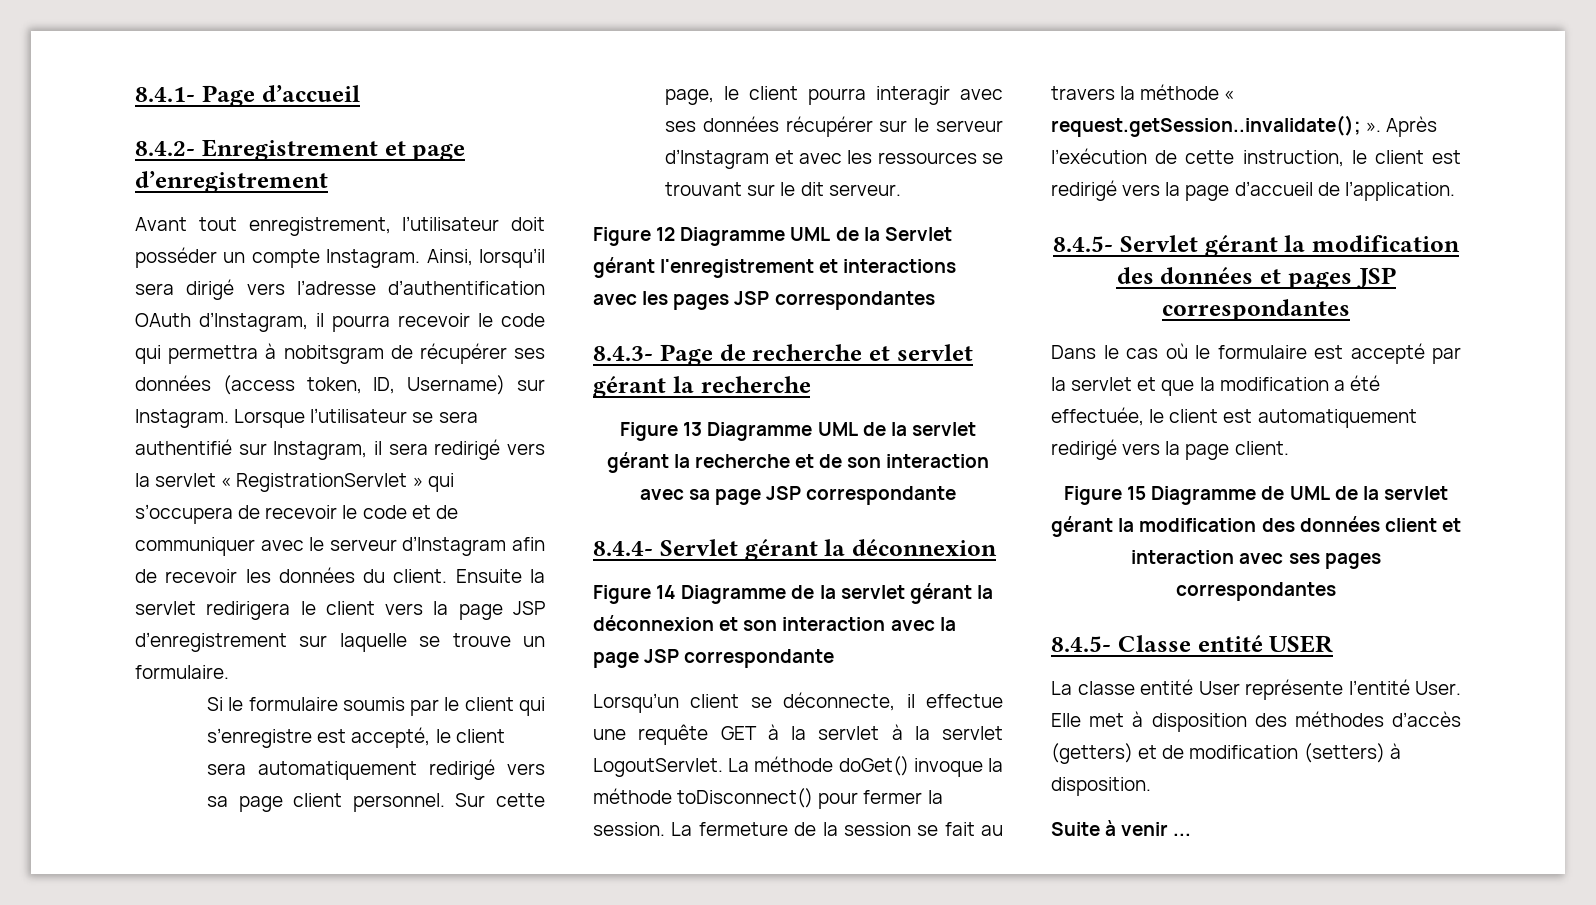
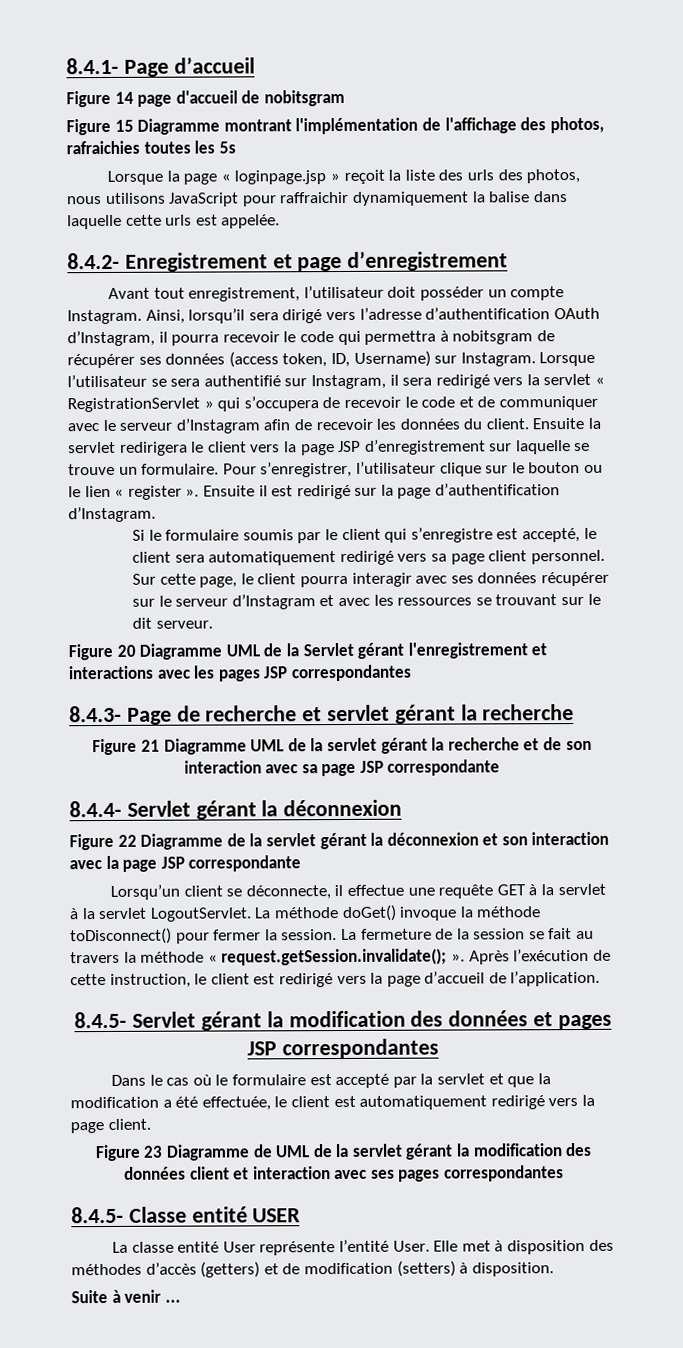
(360, 93) none -> [66,89,345,108] [66,116,604,136] [66,140,236,155] [107,168,581,185] [66,191,568,207] [67,214,281,230] // Figure 14 page d'accueil de nobitsgram // Figure 15 Diagramme montrant l'implémentation de l'affichage des photos, rafraichies toutes les 5s // Lorsque la page « loginpage.jsp » reçoit la liste des urls des photos, nous utilisons JavaScript pour raffraichir dynamiquement la balise dans laquelle cette urls est appelée.
(229, 672) none -> [222,461,603,478] [68,483,561,500] [68,506,156,523] Pour s’enregistrer, l’utilisateur clique sur le bouton ou le lien « register ». Ensuite il est redirigé sur la page d’authentification d’Instagram.
[656,227,676,241] 12 -> [116,644,136,657] 20
[683,422,703,436] 13 -> [141,739,161,752] 21
[656,585,677,599] 14 -> [117,834,137,847] 22
[1051,115,1361,137] request.getSession..invalidate(); -> [221,948,448,966] request.getSession.invalidate();
[1127,486,1147,500] 15 -> [143,1145,164,1158] 23

